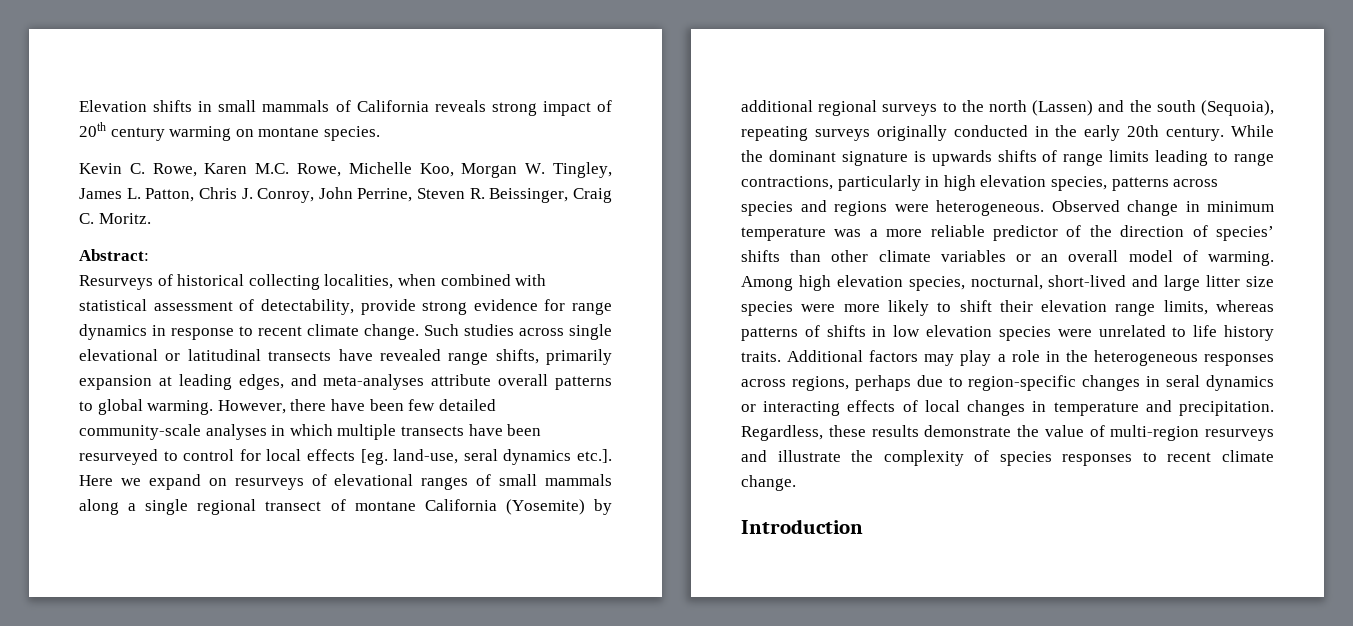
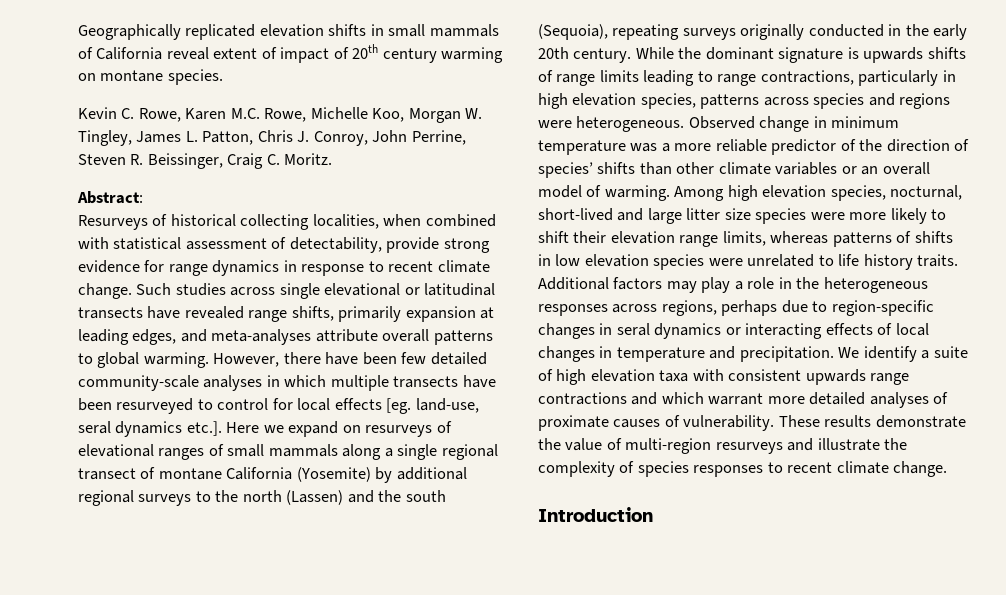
[79,100,147,112] Elevation -> [78,24,324,40] Geographically replicated elevation
[434,100,537,116] reveals strong -> [166,47,277,60] reveal extent of
[741,425,866,441] Regardless, these -> [838,346,968,362] [538,369,910,385] [538,392,949,408] [538,415,820,431] We identify a suite of high elevation taxa with consistent upwards range contractions and which warrant more detailed analyses of proximate causes of vulnerability. These

